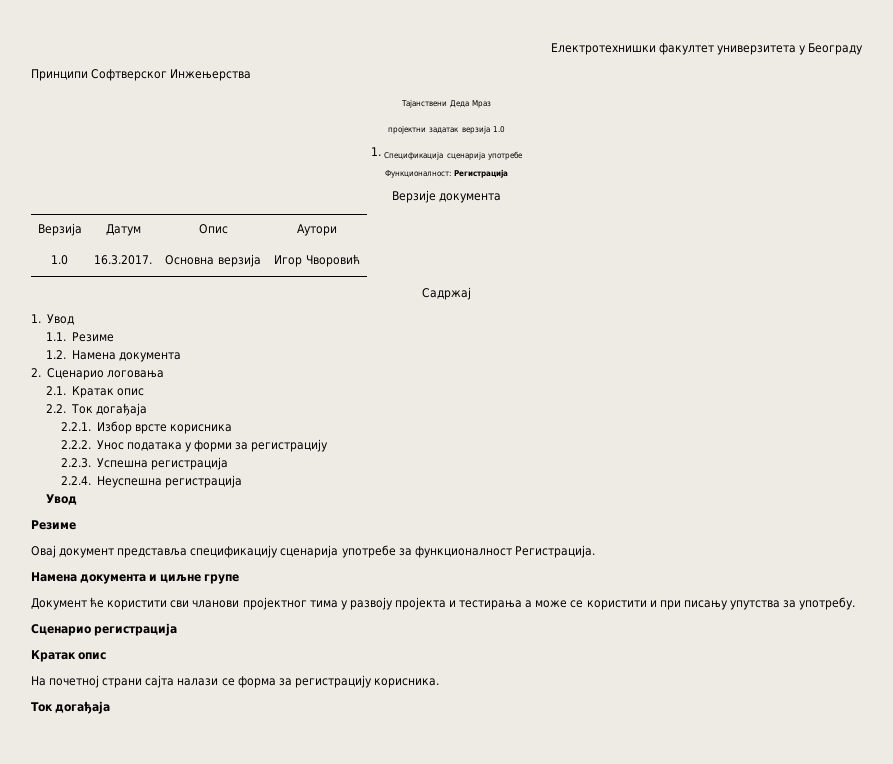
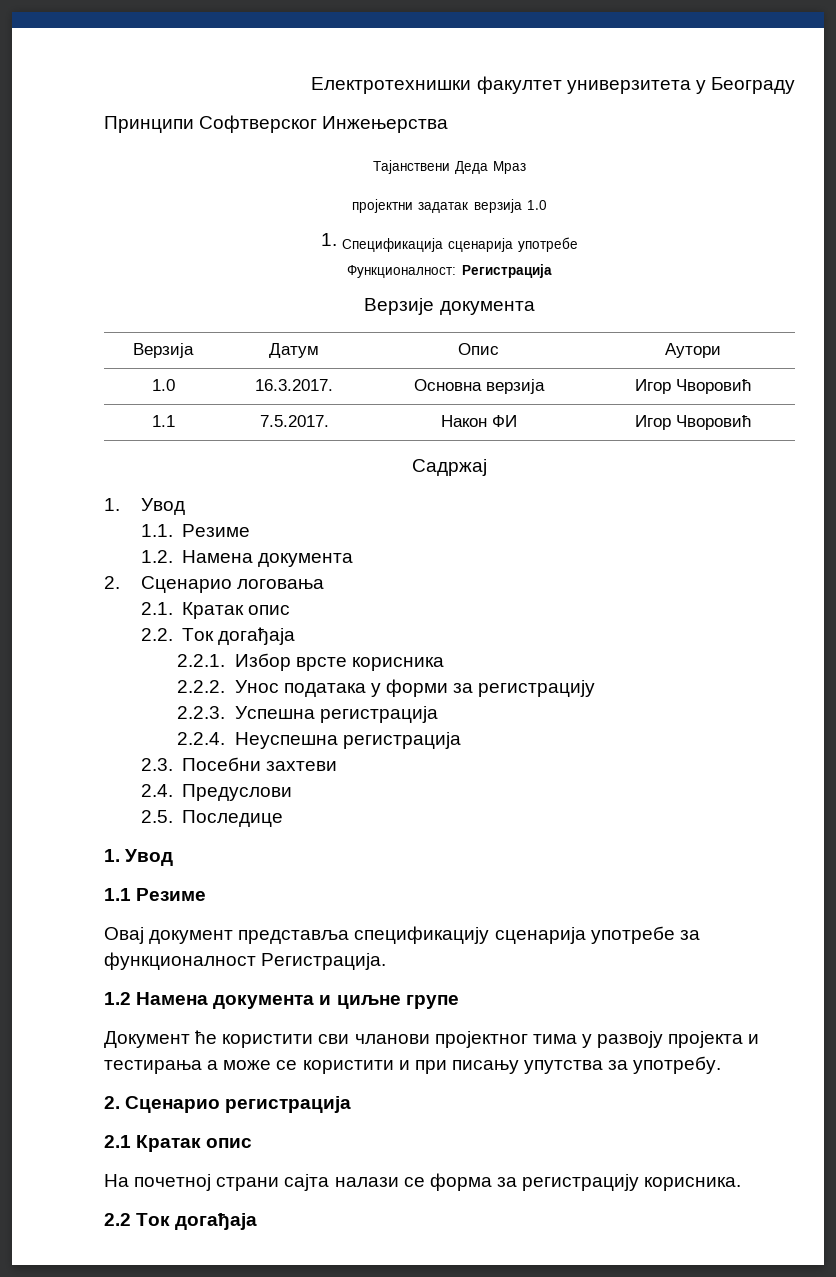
(360, 260) none -> [151,415,175,427] [259,415,329,427] [440,415,517,427] [634,415,751,430] // 1.1 | 7.5.2017. | Након ФИ | Игор Чворовић
[45,494,77,505] Увод // -> [140,757,338,771] [140,784,293,801] [140,810,284,827] [104,849,174,866] [104,888,131,901] 2.3. Посебни захтеви // 2.4. Предуслови // 2.5. Последице // 1. Увод // 1.1
(595, 551) none -> [104,992,131,1005] 1.2
(856, 603) none -> [104,1096,120,1109] 2.
(178, 629) none -> [104,1135,131,1148] 2.1
(439, 683) none -> [104,1213,131,1226] 2.2

